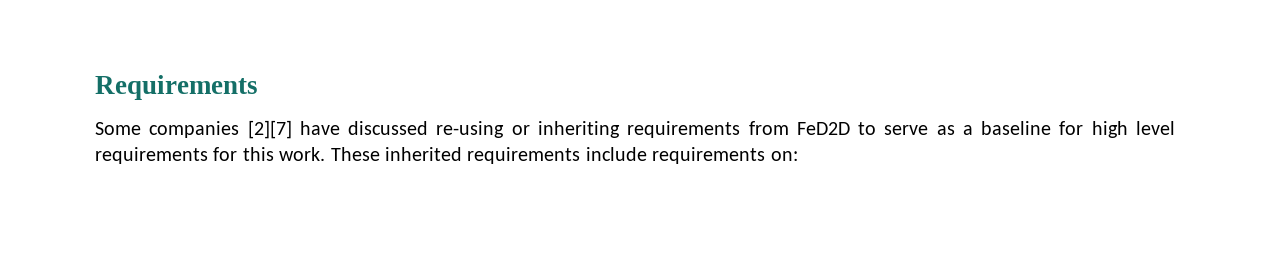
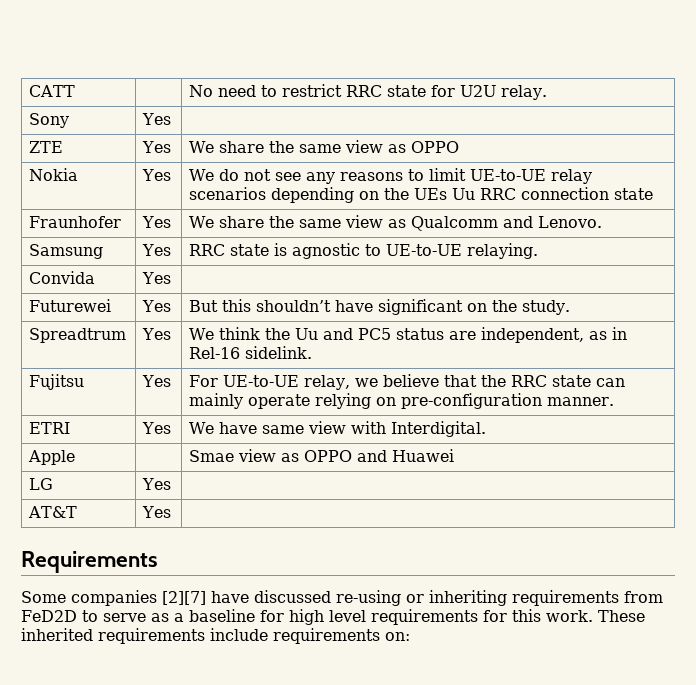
(95, 87) none -> [29,85,76,97] [189,84,548,100] [29,113,70,128] [142,113,172,125] [29,141,64,153] [142,141,172,153] [189,140,460,153] [29,168,79,181] [142,169,172,181] [189,168,593,184] [189,187,654,203] [29,216,122,228] [142,216,172,228] [189,215,603,231] [29,244,104,259] [142,244,172,256] [189,243,539,259] [29,271,96,284] [142,272,172,284] [29,299,112,312] [142,300,172,312] [189,299,571,315] [29,328,127,343] [142,328,172,340] [189,327,628,343] [189,346,313,359] [29,374,85,390] [142,375,172,387] [189,374,626,390] [189,393,615,409] [29,422,71,434] [142,422,172,434] [189,421,487,437] [28,450,76,465] [189,449,455,462] [29,478,54,490] [142,478,172,490] [28,506,78,518] [142,506,172,518] CATT | | No need to restrict RRC state for U2U relay. // Sony | Yes | // ZTE | Yes | We share the same view as OPPO // Nokia | Yes | We do not see any reasons to limit UE-to-UE relay scenarios depending on the UEs Uu RRC connection state // Fraunhofer | Yes | We share the same view as Qualcomm and Lenovo. // Samsung | Yes | RRC state is agnostic to UE-to-UE relaying. // Convida | Yes | // Futurewei | Yes | But this shouldn’t have significant on the study. // Spreadtrum | Yes | We think the Uu and PC5 status are independent, as in Rel-16 sidelink. // Fujitsu | Yes | For UE-to-UE relay, we believe that the RRC state can mainly operate relying on pre-configuration manner. // ETRI | Yes | We have same view with Interdigital. // Apple | | Smae view as OPPO and Huawei // LG | Yes | // AT&T | Yes | //

